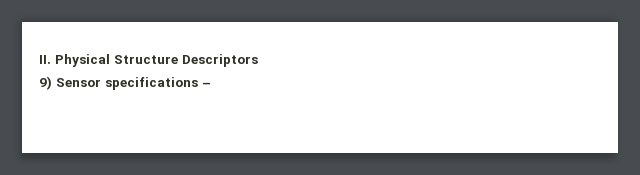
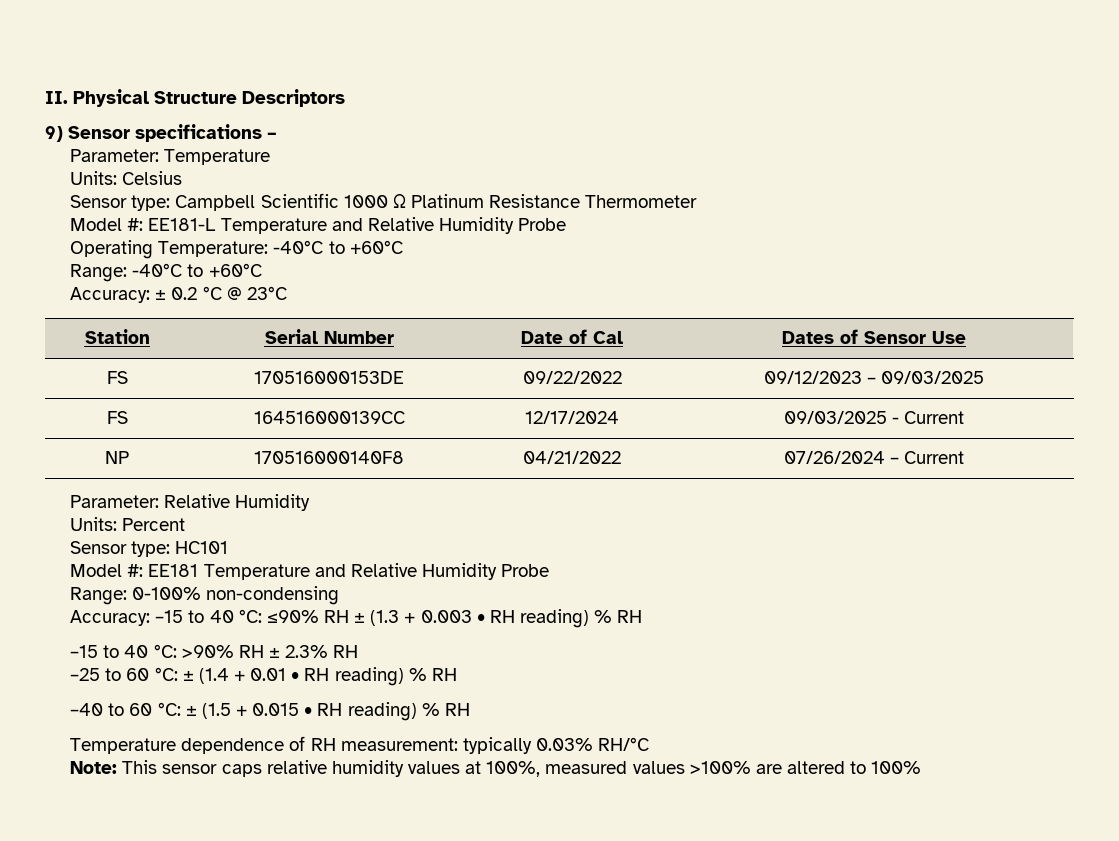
(211, 84) none -> [70,149,271,165] [70,171,183,185] [70,193,698,211] [70,217,567,234] [70,240,403,259] [70,263,262,282] [70,286,287,303] [84,329,150,344] [264,329,394,344] [521,329,623,344] [782,329,966,344] [106,371,128,384] [254,371,404,384] [522,371,622,384] [763,371,985,384] [106,411,128,424] [253,411,405,424] [525,411,619,424] [783,411,965,424] [105,451,129,464] [254,451,404,464] [523,451,621,464] [783,451,965,464] [70,494,311,511] [70,517,186,531] [70,541,229,557] [70,563,550,580] [70,586,340,605] [70,609,643,628] [70,644,359,658] [70,667,457,686] [70,702,470,721] [70,736,650,754] [70,760,922,777] // Parameter: Temperature // Units: Celsius // Sensor type: Campbell Scientific 1000 Ω Platinum Resistance Thermometer // Model #: EE181-L Temperature and Relative Humidity Probe // Operating Temperature: -40°C to +60°C // Range: -40°C to +60°C // Accuracy: ± 0.2 °C @ 23°C // Station | Serial Number | Date of Cal | Dates of Sensor Use // FS | 170516000153DE | 09/22/2022 | 09/12/2023 – 09/03/2025 // FS | 164516000139CC | 12/17/2024 | 09/03/2025 - Current // NP | 170516000140F8 | 04/21/2022 | 07/26/2024 – Current // Parameter: Relative Humidity // Units: Percent // Sensor type: HC101 // Model #: EE181 Temperature and Relative Humidity Probe // Range: 0-100% non-condensing // Accuracy: –15 to 40 °C: ≤90% RH ± (1.3 + 0.003 • RH reading) % RH // –15 to 40 °C: >90% RH ± 2.3% RH // –25 to 60 °C: ± (1.4 + 0.01 • RH reading) % RH // –40 to 60 °C: ± (1.5 + 0.015 • RH reading) % RH // Temperature dependence of RH measurement: typically 0.03% RH/°C // Note: This sensor caps relative humidity values at 100%, measured values >100% are altered to 100%

